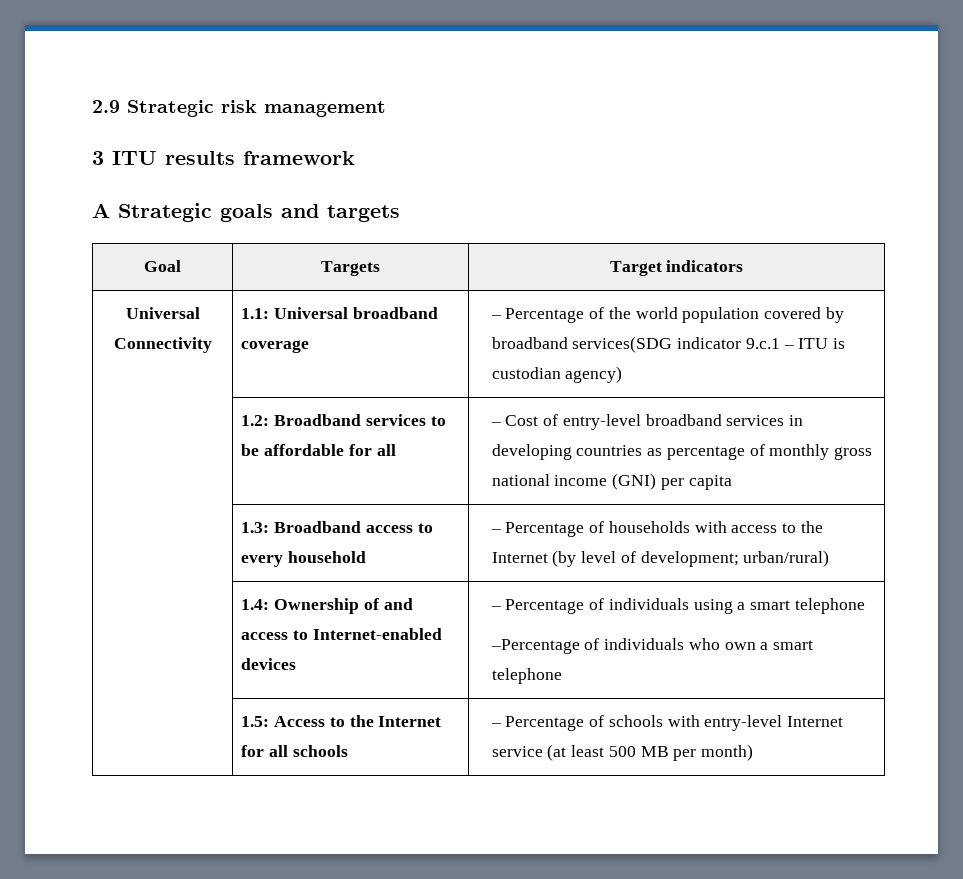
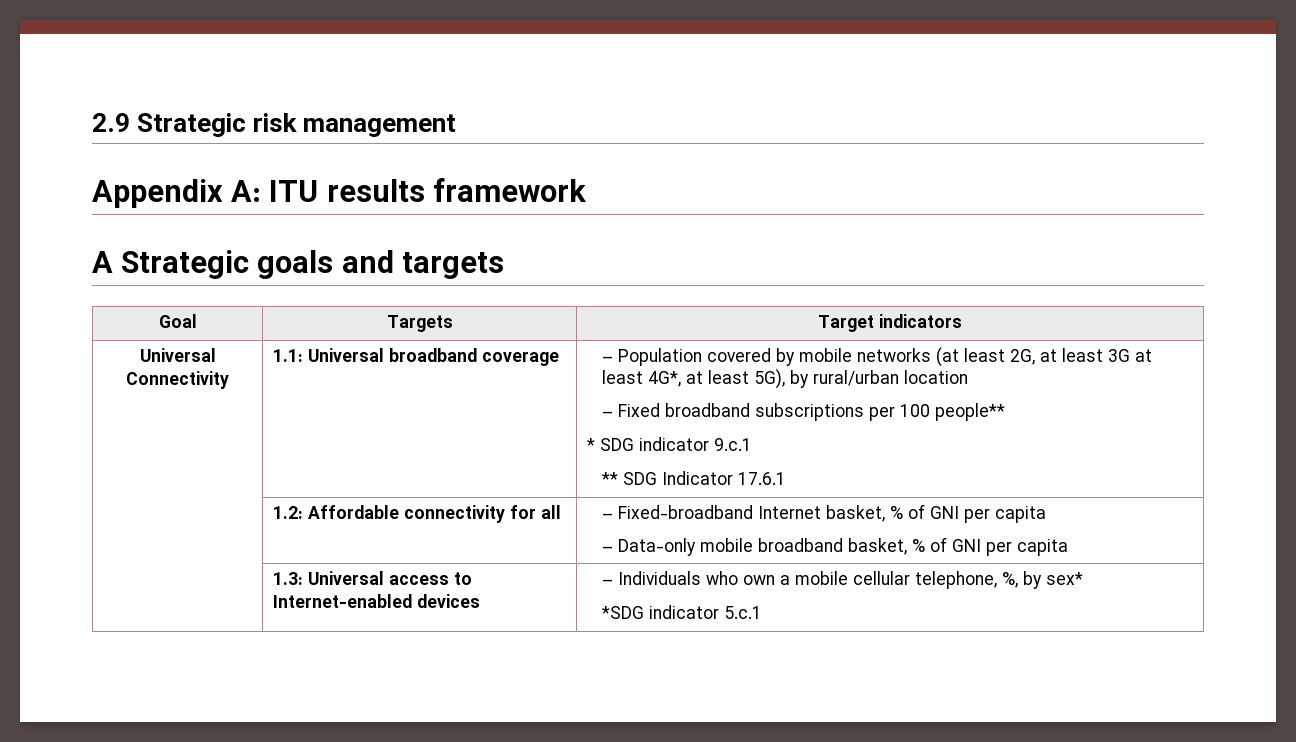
[92,151,104,165] 3 -> [92,179,262,208] Appendix A:
[505,307,844,323] [491,336,846,353] [491,366,623,383] [241,414,446,426] [241,444,396,456] [490,414,804,430] [491,444,873,460] [491,473,732,490] [241,521,433,533] [241,551,367,567] [490,521,823,537] [491,550,830,567] [241,598,413,614] Percentage of the world population covered by broadband services(SDG indicator 9.c.1 – ITU is custodian agency) // | 1.2: Broadband services to be affordable for all | – Cost of entry-level broadband services in developing countries as percentage of monthly gross national income (GNI) per capita // | 1.3: Broadband access to every household | – Percentage of households with access to the Internet (by level of development; urban/rural) // | 1.4: Ownership of and -> [617,347,1152,367] [601,369,968,389] [601,403,1005,421] [586,437,752,451] [601,471,786,485] [272,505,561,523] [601,504,1046,523] [601,537,1068,556] [272,571,384,585] Population covered by mobile networks (at least 2G, at least 3G at least 4G*, at least 5G), by rural/urban location // – Fixed broadband subscriptions per 100 people** // * SDG indicator 9.c.1 // ** SDG Indicator 17.6.1 // | 1.2: Affordable connectivity for all | – Fixed-broadband Internet basket, % of GNI per capita // – Data-only mobile broadband basket, % of GNI per capita // | 1.3: Universal
[505,598,865,614] [490,638,814,654] [491,668,562,684] [241,715,442,727] [241,745,348,757] [490,715,844,731] [491,744,754,761] Percentage of individuals using a smart telephone // –Percentage of individuals who own a smart telephone // | 1.5: Access to the Internet for all schools | – Percentage of schools with entry-level Internet service (at least 500 MB per month) -> [617,571,1083,589] [601,605,762,619] Individuals who own a mobile cellular telephone, %, by sex* // *SDG indicator 5.c.1

